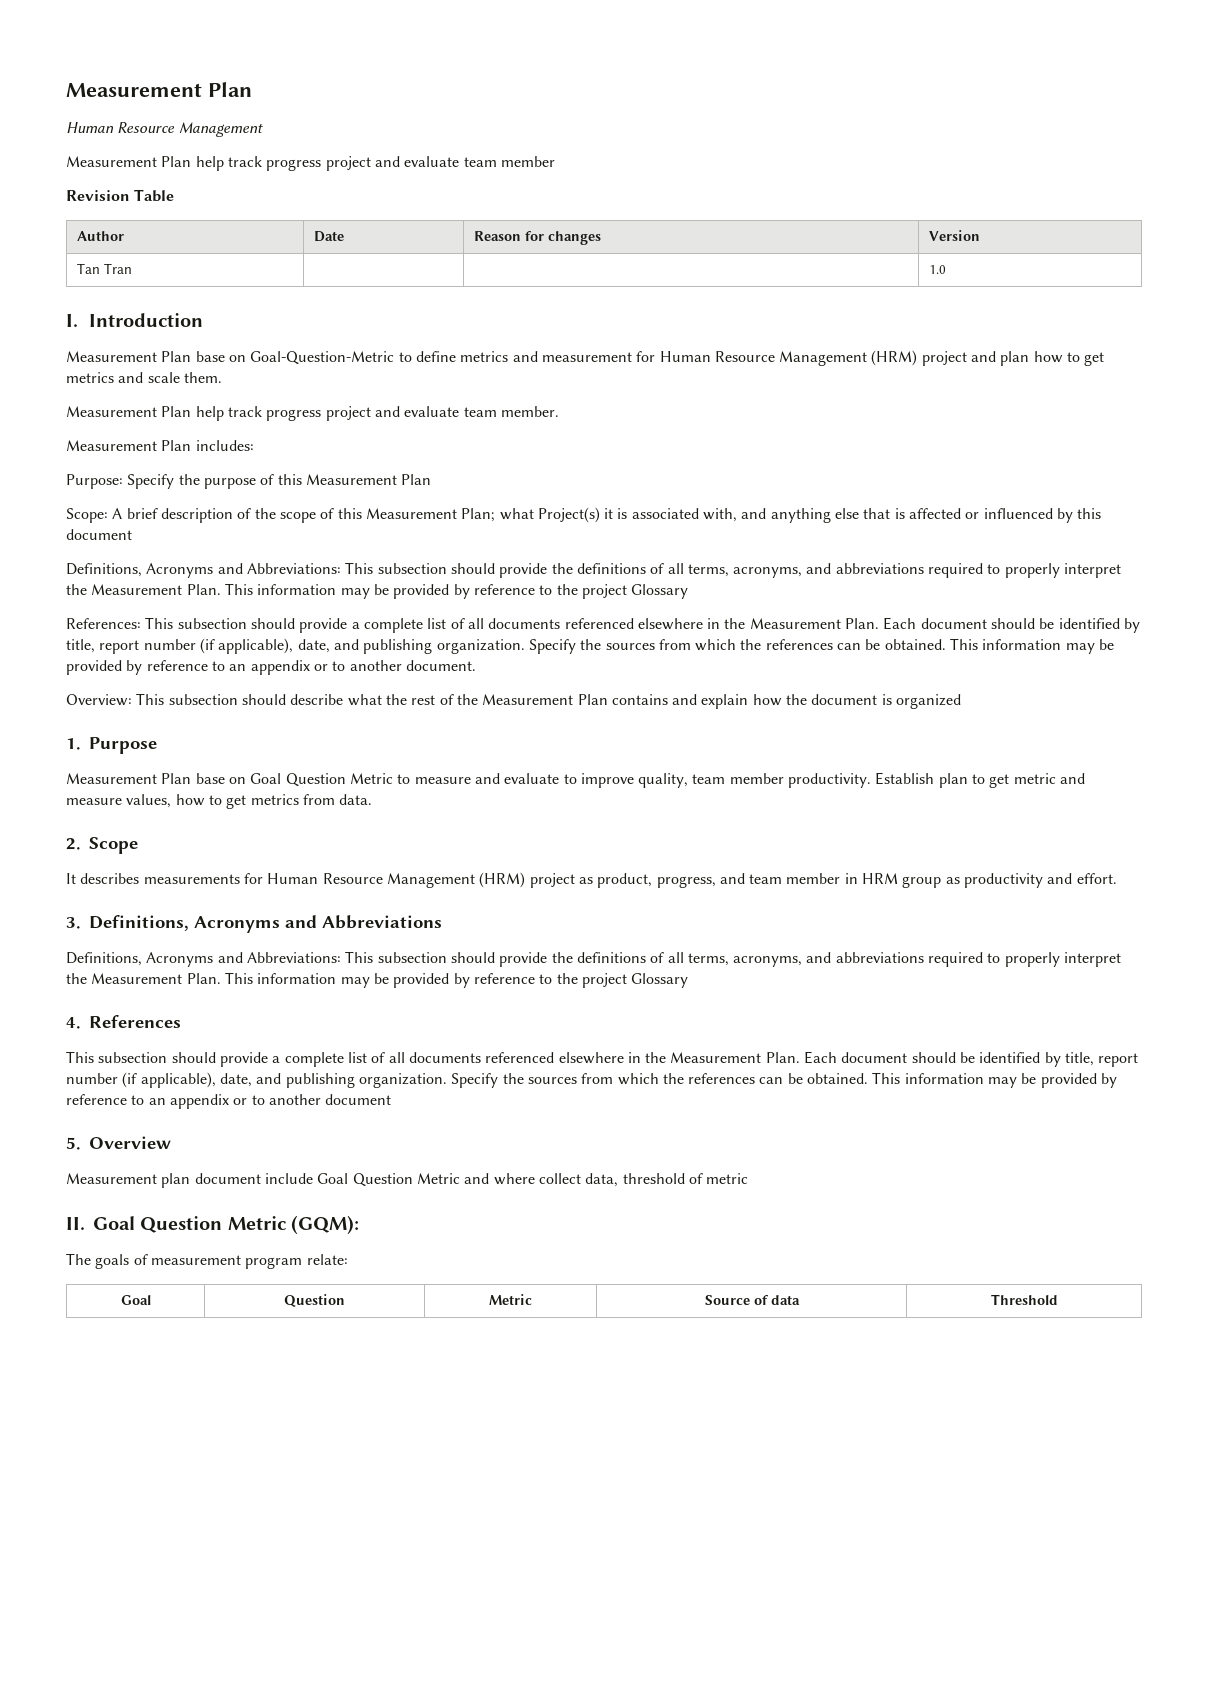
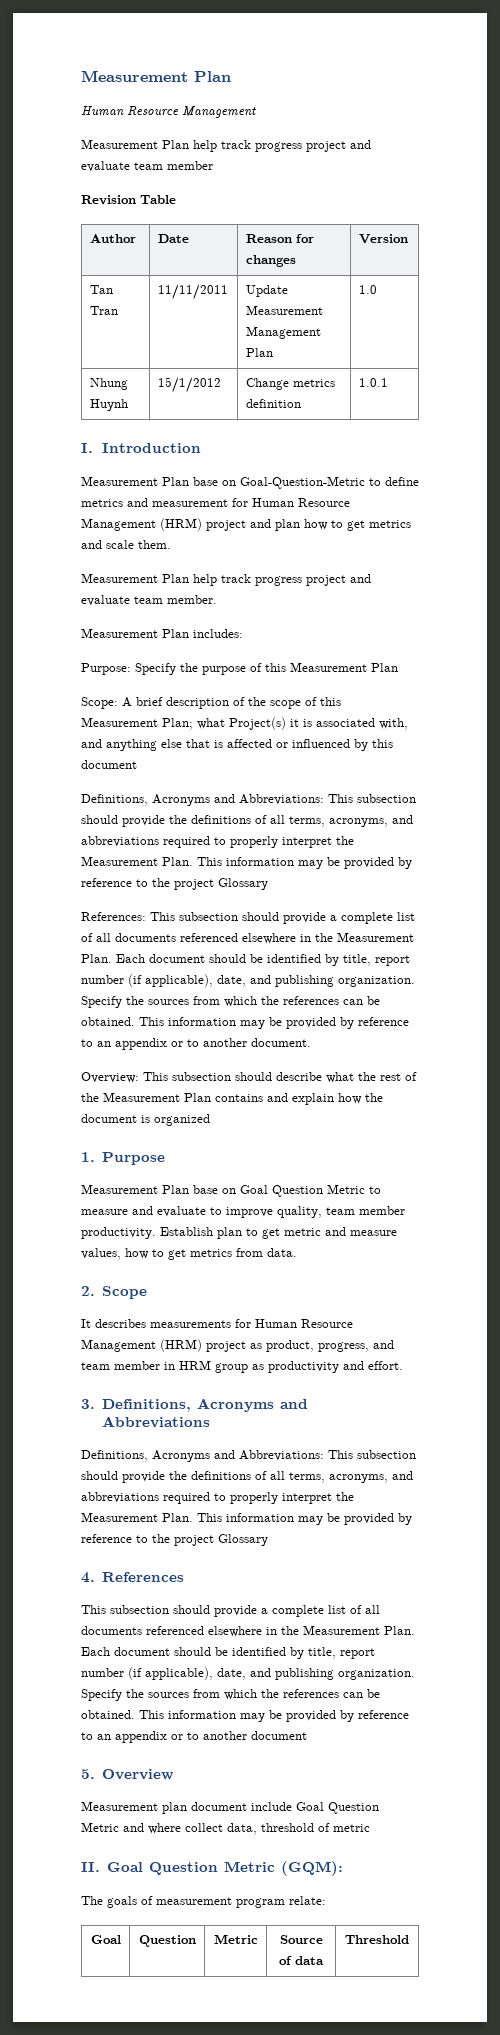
[929,265,947,274] | | 1.0 -> [157,284,228,300] [245,285,288,297] [245,305,323,315] [245,326,321,339] [245,348,273,357] [358,285,377,294] [89,378,128,390] [89,399,128,411] [157,377,221,393] [245,378,335,390] [245,399,301,408] [358,378,388,387] 11/11/2011 | Update Measurement Management Plan | 1.0 // Nhung Huynh | 15/1/2012 | Change metrics definition | 1.0.1

